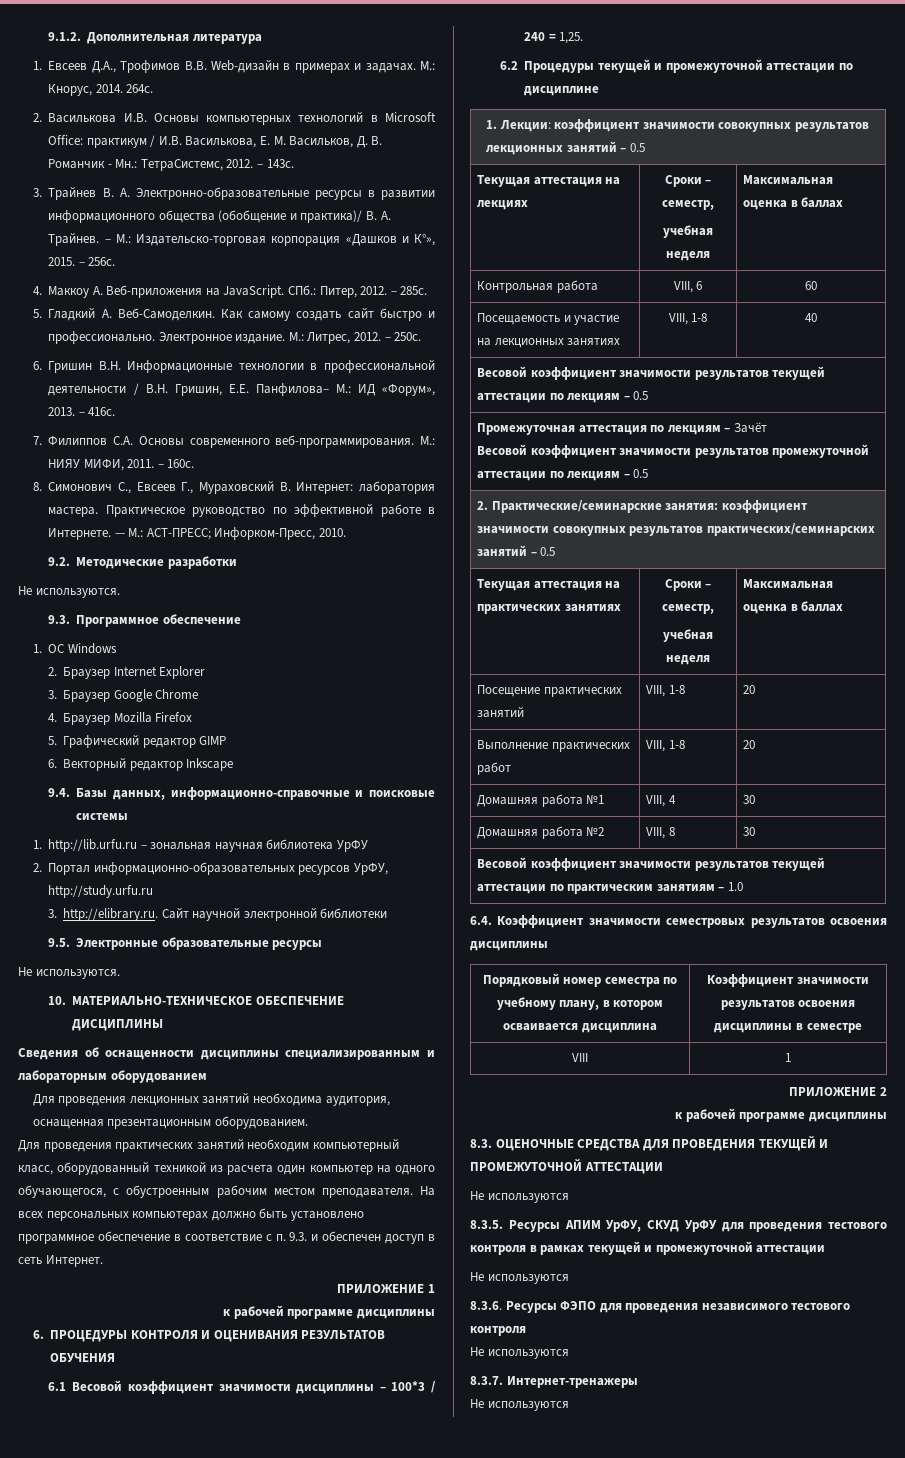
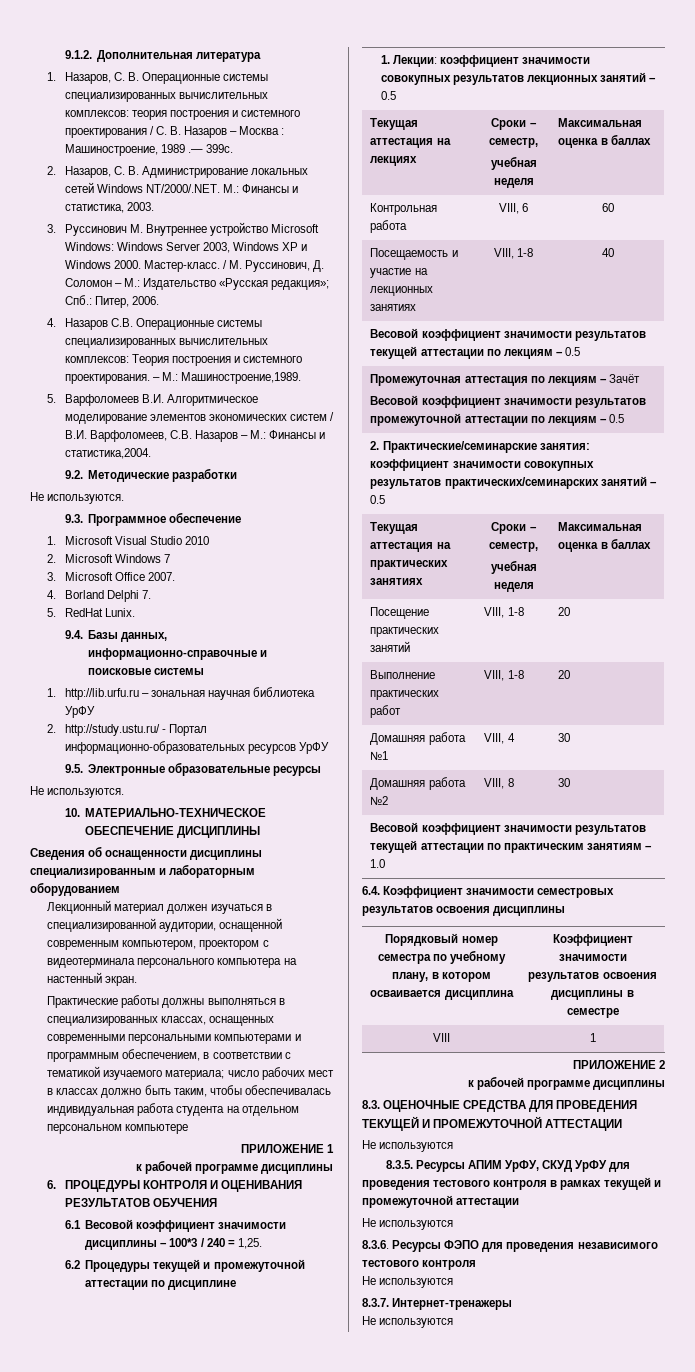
[48,60,435,73] [48,84,154,96] [32,112,436,125] [48,135,383,148] [48,159,294,171] [32,187,435,200] [48,210,391,223] [48,233,435,246] [48,257,116,266] [32,285,428,298] [32,308,435,321] [48,331,422,344] [32,360,435,373] [48,383,435,396] [48,407,116,416] [32,435,435,448] [48,459,195,471] [32,481,435,494] [48,504,435,517] [48,527,346,540] Евсеев Д.А., Трофимов В.В. Web-дизайн в примерах и задачах. М.: Кнорус, 2014. 264с. // 2. Василькова И.В. Основы компьютерных технологий в Microsoft Office: практикум / И.В. Василькова, Е. М. Васильков, Д. В. Романчик - Мн.: ТетраСистемс, 2012. – 143с. // 3. Трайнев В. А. Электронно-образовательные ресурсы в развитии информационного общества (обобщение и практика)/ В. А. Трайнев. – М.: Издательско-торговая корпорация «Дашков и К°», 2015. – 256с. // 4. Маккоу А. Веб-приложения на JavaScript. СПб.: Питер, 2012. – 285с. // 5. Гладкий А. Веб-Самоделкин. Как самому создать сайт быстро и профессионально. Электронное издание. М.: Литрес, 2012. – 250с. // 6. Гришин В.Н. Информационные технологии в профессиональной деятельности / В.Н. Гришин, Е.Е. Панфилова– М.: ИД «Форум», 2013. – 416с. // 7. Филиппов С.А. Основы современного веб-программирования. М.: НИЯУ МИФИ, 2011. – 160с. // 8. Симонович С., Евсеев Г., Мураховский В. Интернет: лаборатория мастера. Практическое руководство по эффективной работе в Интернете. — М.: АСТ-ПРЕСС; Инфорком-Пресс, 2010. -> [64,72,268,84] [64,92,268,102] [64,110,300,120] [64,126,285,138] [64,144,233,156] [47,166,308,178] [64,182,299,193] [64,202,154,213] [47,222,319,236] [64,242,308,253] [64,260,325,272] [64,278,330,290] [64,295,159,308] [47,318,262,330] [64,338,268,348] [64,354,302,366] [64,372,301,384] [47,394,258,406] [64,412,334,424] [64,430,326,442] [64,448,151,459] Назаров, С. В. Операционные системы специализированных вычислительных комплексов: теория построения и системного проектирования / С. В. Назаров – Москва : Машиностроение, 1989 .— 399с. // 2. Назаров, С. В. Администрирование локальных сетей Windows NT/2000/.NET. М.: Финансы и статистика, 2003. // 3. Руссинович М. Внутреннее устройство Microsoft Windows: Windows Server 2003, Windows XP и Windows 2000. Мастер-класс. / М. Руссинович, Д. Соломон – М.: Издательство «Русская редакция»; Спб.: Питер, 2006. // 4. Назаров С.В. Операционные системы специализированных вычислительных комплексов: Теория построения и системного проектирования. – М.: Машиностроение,1989. // 5. Варфоломеев В.И. Алгоритмическое моделирование элементов экономических систем / В.И. Варфоломеев, С.В. Назаров – М.: Финансы и статистика,2004.
[48,643,117,654] [47,666,206,679] [47,689,199,702] [47,712,193,725] [47,735,227,748] [47,758,234,771] ОС Windows // 2. Браузер Internet Explorer // 3. Браузер Google Chrome // 4. Браузер Mozilla Firefox // 5. Графический редактор GIMP // 6. Векторный редактор Inkscape -> [64,536,209,545] [47,554,170,563] [47,572,175,581] [47,590,151,602] [47,608,135,617] Microsoft Visual Studio 2010 // 2. Microsoft Windows 7 // 3. Microsoft Office 2007. // 4. Borland Delphi 7. // 5. RedHat Lunix.
(42, 867) none -> [64,724,166,736] http://study.ustu.ru/ -
[353,863,388,875] [48,885,154,898] [47,908,388,921] УрФУ, http://study.urfu.ru // 3. http://elibrary.ru. Сайт научной электронной библиотеки -> [298,742,329,754] УрФУ
[32,1093,390,1106] [32,1116,308,1129] [18,1139,399,1152] [18,1162,435,1175] [18,1185,435,1198] [18,1208,364,1221] [18,1231,435,1244] [18,1255,103,1267] Для проведения лекционных занятий необходима аудитория, оснащенная презентационным оборудованием. // Для проведения практических занятий необходим компьютерный класс, оборудованный техникой из расчета один компьютер на одного обучающегося, с обустроенным рабочим местом преподавателя. На всех персональных компьютерах должно быть установлено программное обеспечение в соответствие с п. 9.3. и обеспечен доступ в сеть Интернет. -> [47,900,272,914] [47,918,283,932] [47,940,269,950] [47,958,297,968] [47,972,138,986] [47,995,285,1008] [47,1016,275,1026] [47,1034,301,1044] [47,1049,291,1062] [47,1066,334,1080] [47,1085,331,1098] [47,1103,299,1116] [47,1124,189,1134] Лекционный материал должен изучаться в специализированной аудитории, оснащенной современным компьютером, проектором с видеотерминала персонального компьютера на настенный экран. // Практические работы должны выполняться в специализированных классах, оснащенных современными персональными компьютерами и программным обеспечением, в соответствии с тематикой изучаемого материала; число рабочих мест в классах должно быть таким, чтобы обеспечивалась индивидуальная работа студента на отдельном персональном компьютере

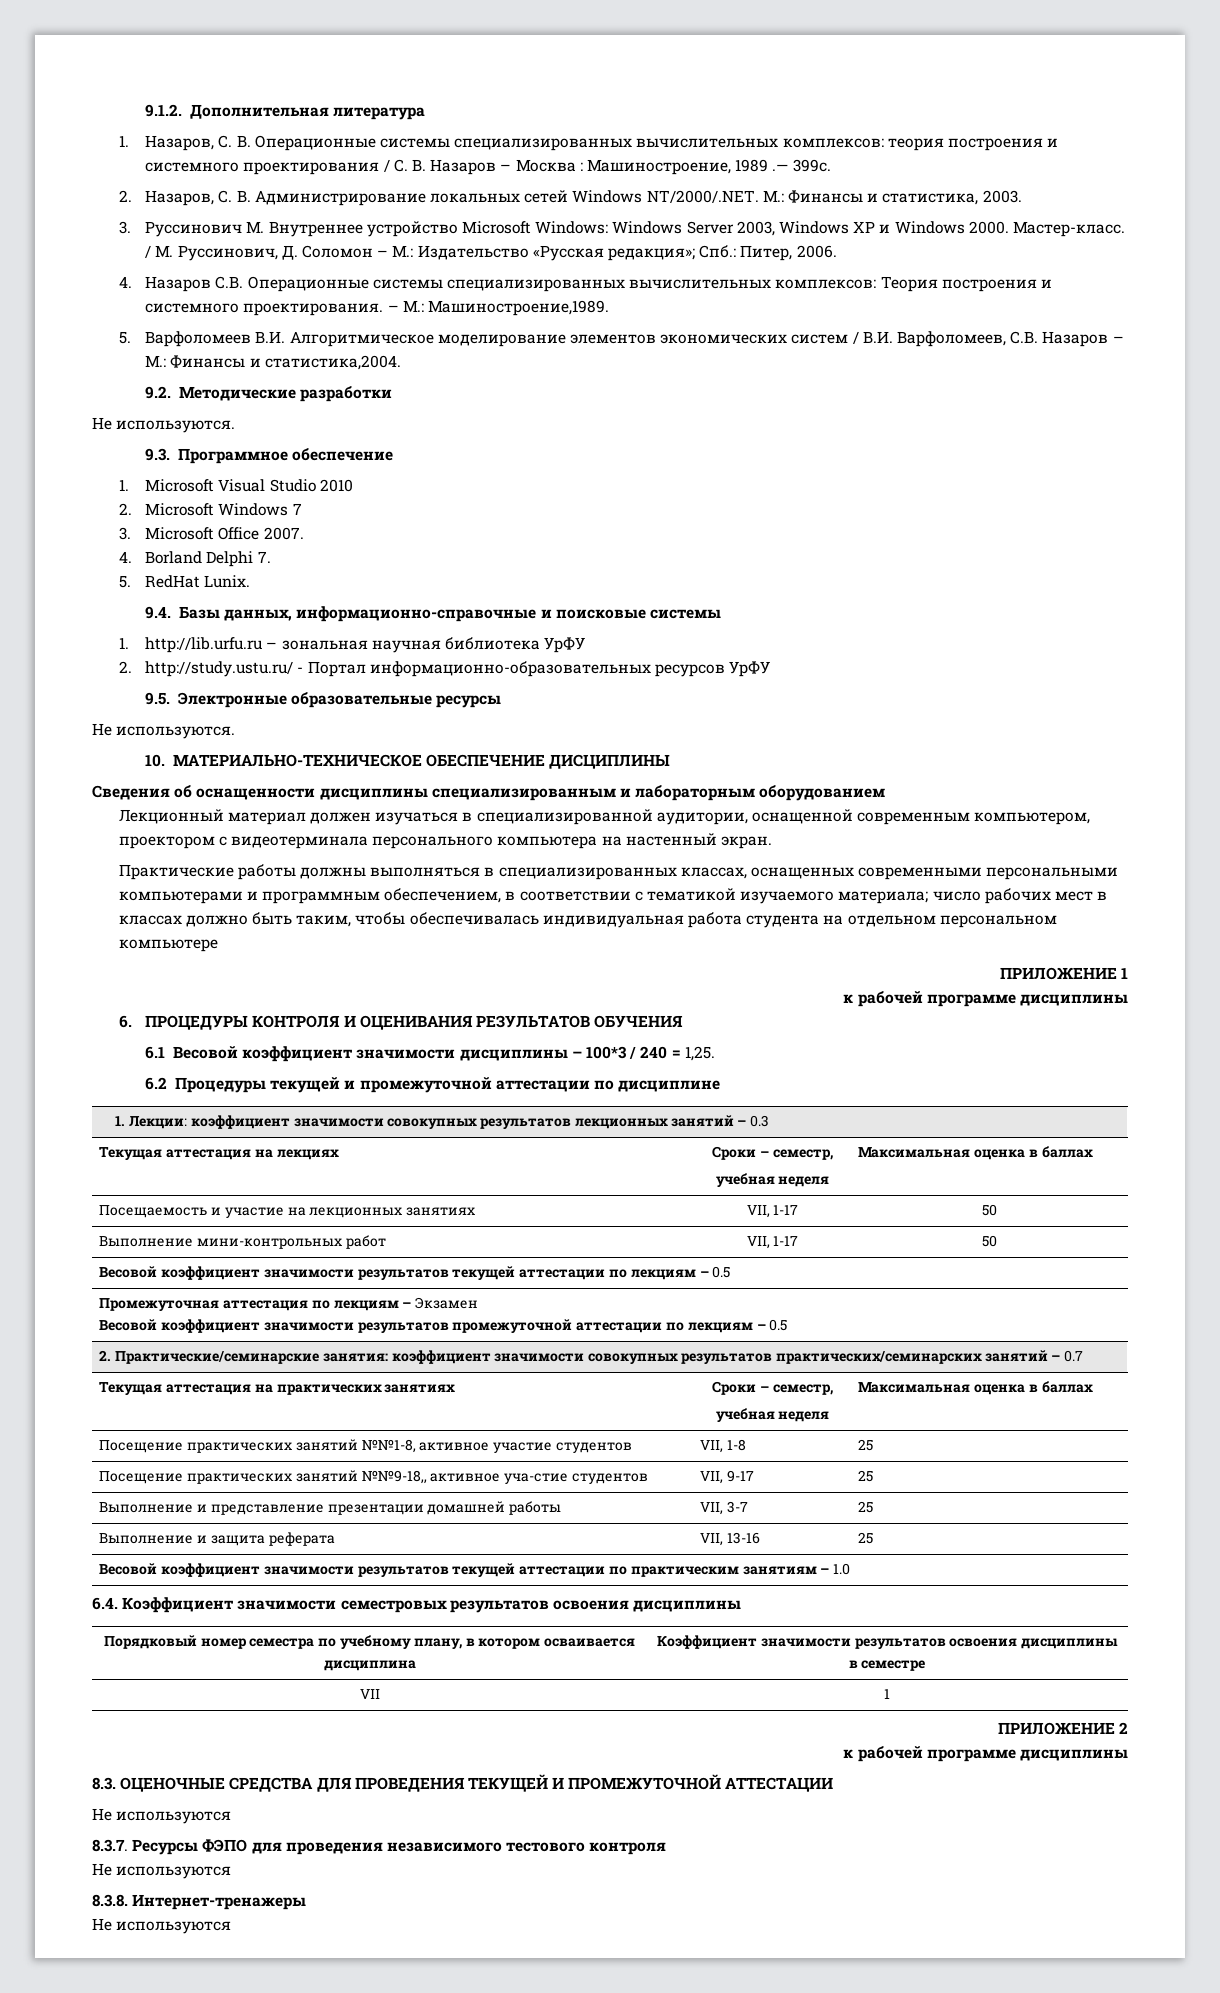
[380,91,396,100] 0.5 -> [750,1115,770,1127] 0.3
[370,203,438,215] [370,220,408,233] [498,203,529,214] [601,203,614,212] // Контрольная работа | VIII, 6 | 60 -> (1093, 1152) none
[493,248,534,259] [601,248,614,257] VIII, 1-8 | 40 -> [746,1205,799,1218] [981,1204,997,1216] [99,1235,386,1249] [746,1236,799,1249] [981,1235,997,1247] VII, 1-17 | 50 // Выполнение мини-контрольных работ | VII, 1-17 | 50
[608,374,640,383] Зачёт -> [415,1297,479,1309] Экзамен
[370,495,386,504] 0.5 -> [1064,1350,1084,1362] 0.7
[484,607,524,618] [558,607,571,616] [370,670,436,679] [370,690,440,700] [370,705,402,718] [484,670,524,681] [558,670,571,679] [370,732,466,745] [370,751,389,760] [484,733,515,744] [558,733,571,742] [370,777,466,790] [370,796,389,805] [484,778,514,789] [558,778,571,787] | VIII, 1-8 | 20 // Выполнение практических работ | VIII, 1-8 | 20 // Домашняя работа №1 | VIII, 4 | 30 // Домашняя работа №2 | VIII, 8 | 30 -> [361,1439,632,1453] [700,1439,747,1453] [858,1439,874,1451] [99,1470,648,1484] [700,1470,755,1484] [858,1470,874,1482] [99,1501,562,1515] [700,1501,749,1515] [858,1501,874,1513] [99,1532,335,1546] [700,1532,761,1546] [858,1532,874,1544] №№1-8, активное участие студентов | VII, 1-8 | 25 // Посещение практических занятий №№9-18,, активное уча-стие студентов | VII, 9-17 | 25 // Выполнение и представление презентации домашней работы | VII, 3-7 | 25 // Выполнение и защита реферата | VII, 13-16 | 25
[433,1033,450,1042] VIII -> [359,1689,380,1699] VII
[385,1160,631,1172] [362,1177,661,1190] [362,1195,520,1208] [362,1218,454,1230] [362,1240,389,1249] 8.3.5. Ресурсы АПИМ УрФУ, СКУД УрФУ для проведения тестового контроля в рамках текущей и промежуточной аттестации // Не используются // 8.3.6. -> [92,1839,128,1852] 8.3.7.
[362,1298,389,1307] 8.3.7. -> [92,1894,128,1907] 8.3.8.

